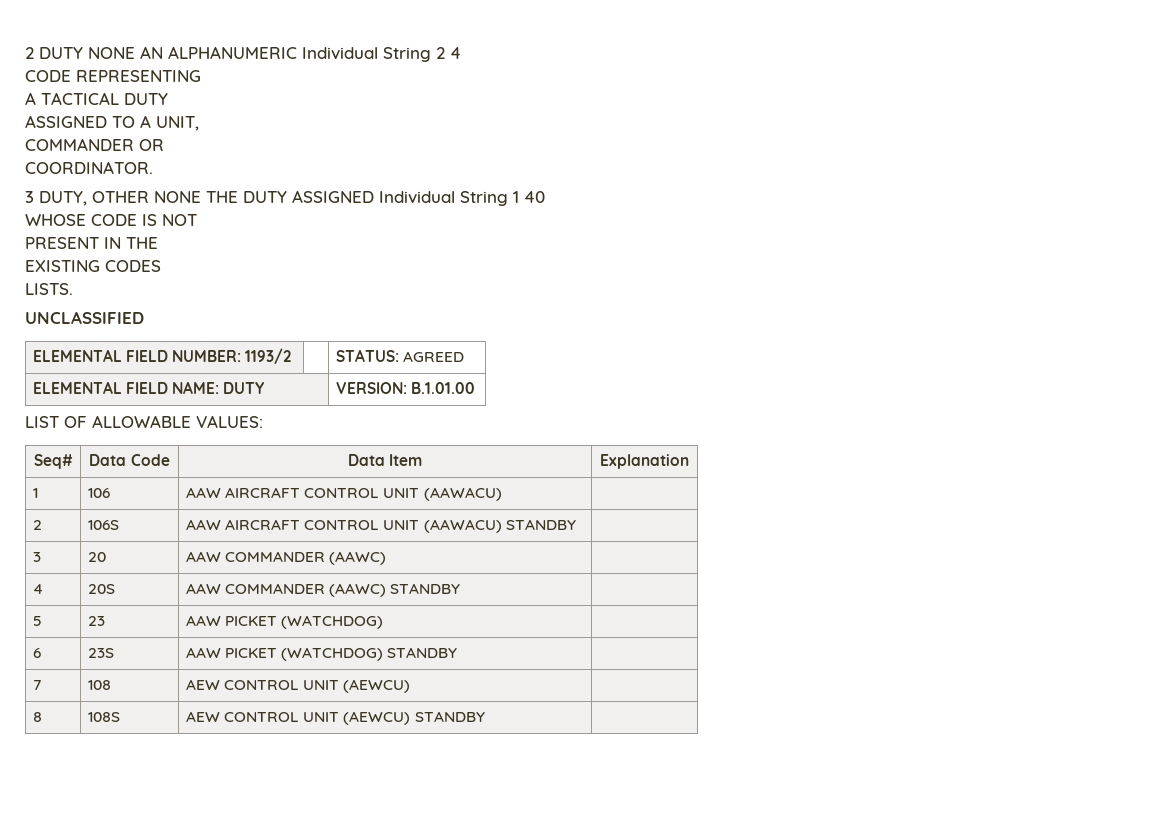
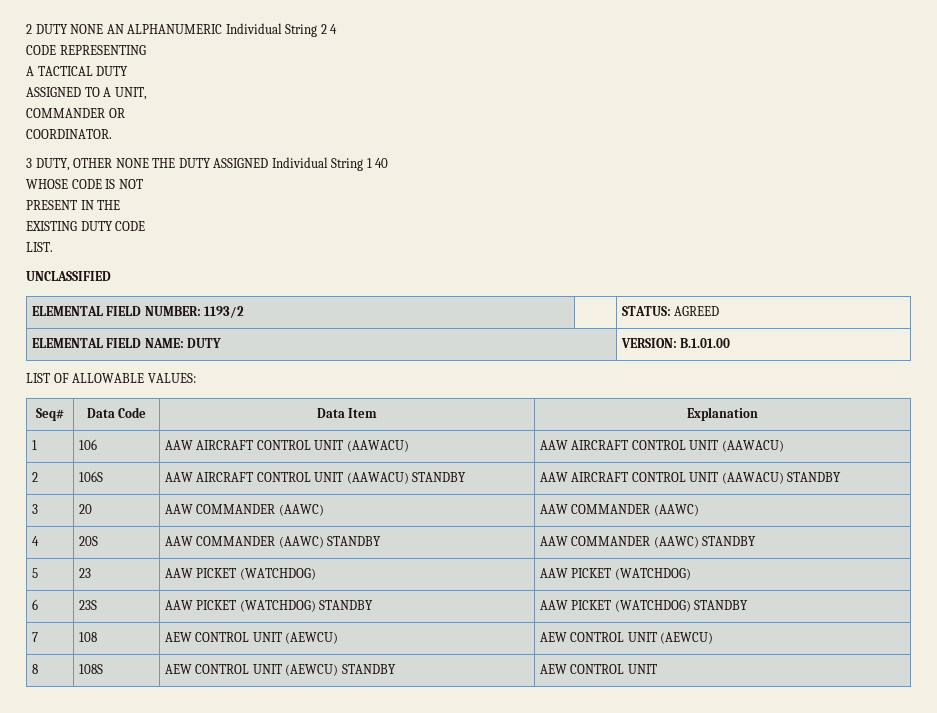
[105,260,161,272] [25,283,73,295] CODES // LISTS. -> [80,221,146,231] [26,242,53,252] DUTY CODE // LIST.
(502, 494) none -> [539,440,784,452] AAW AIRCRAFT CONTROL UNIT (AAWACU)
(576, 524) none -> [539,472,842,484] AAW AIRCRAFT CONTROL UNIT (AAWACU) STANDBY
(387, 558) none -> [539,504,699,516] AAW COMMANDER (AAWC)
(461, 588) none -> [539,536,757,548] AAW COMMANDER (AAWC) STANDBY
(384, 622) none -> [539,568,691,580] AAW PICKET (WATCHDOG)
(458, 652) none -> [539,600,749,612] AAW PICKET (WATCHDOG) STANDBY
(411, 686) none -> [539,632,714,644] AEW CONTROL UNIT (AEWCU)
(485, 716) none -> [539,664,657,674] AEW CONTROL UNIT

